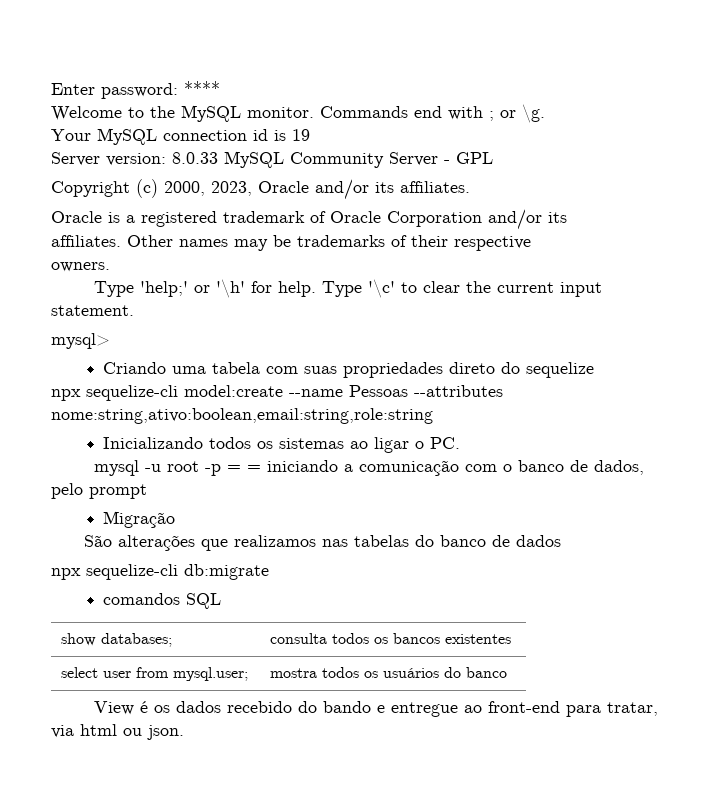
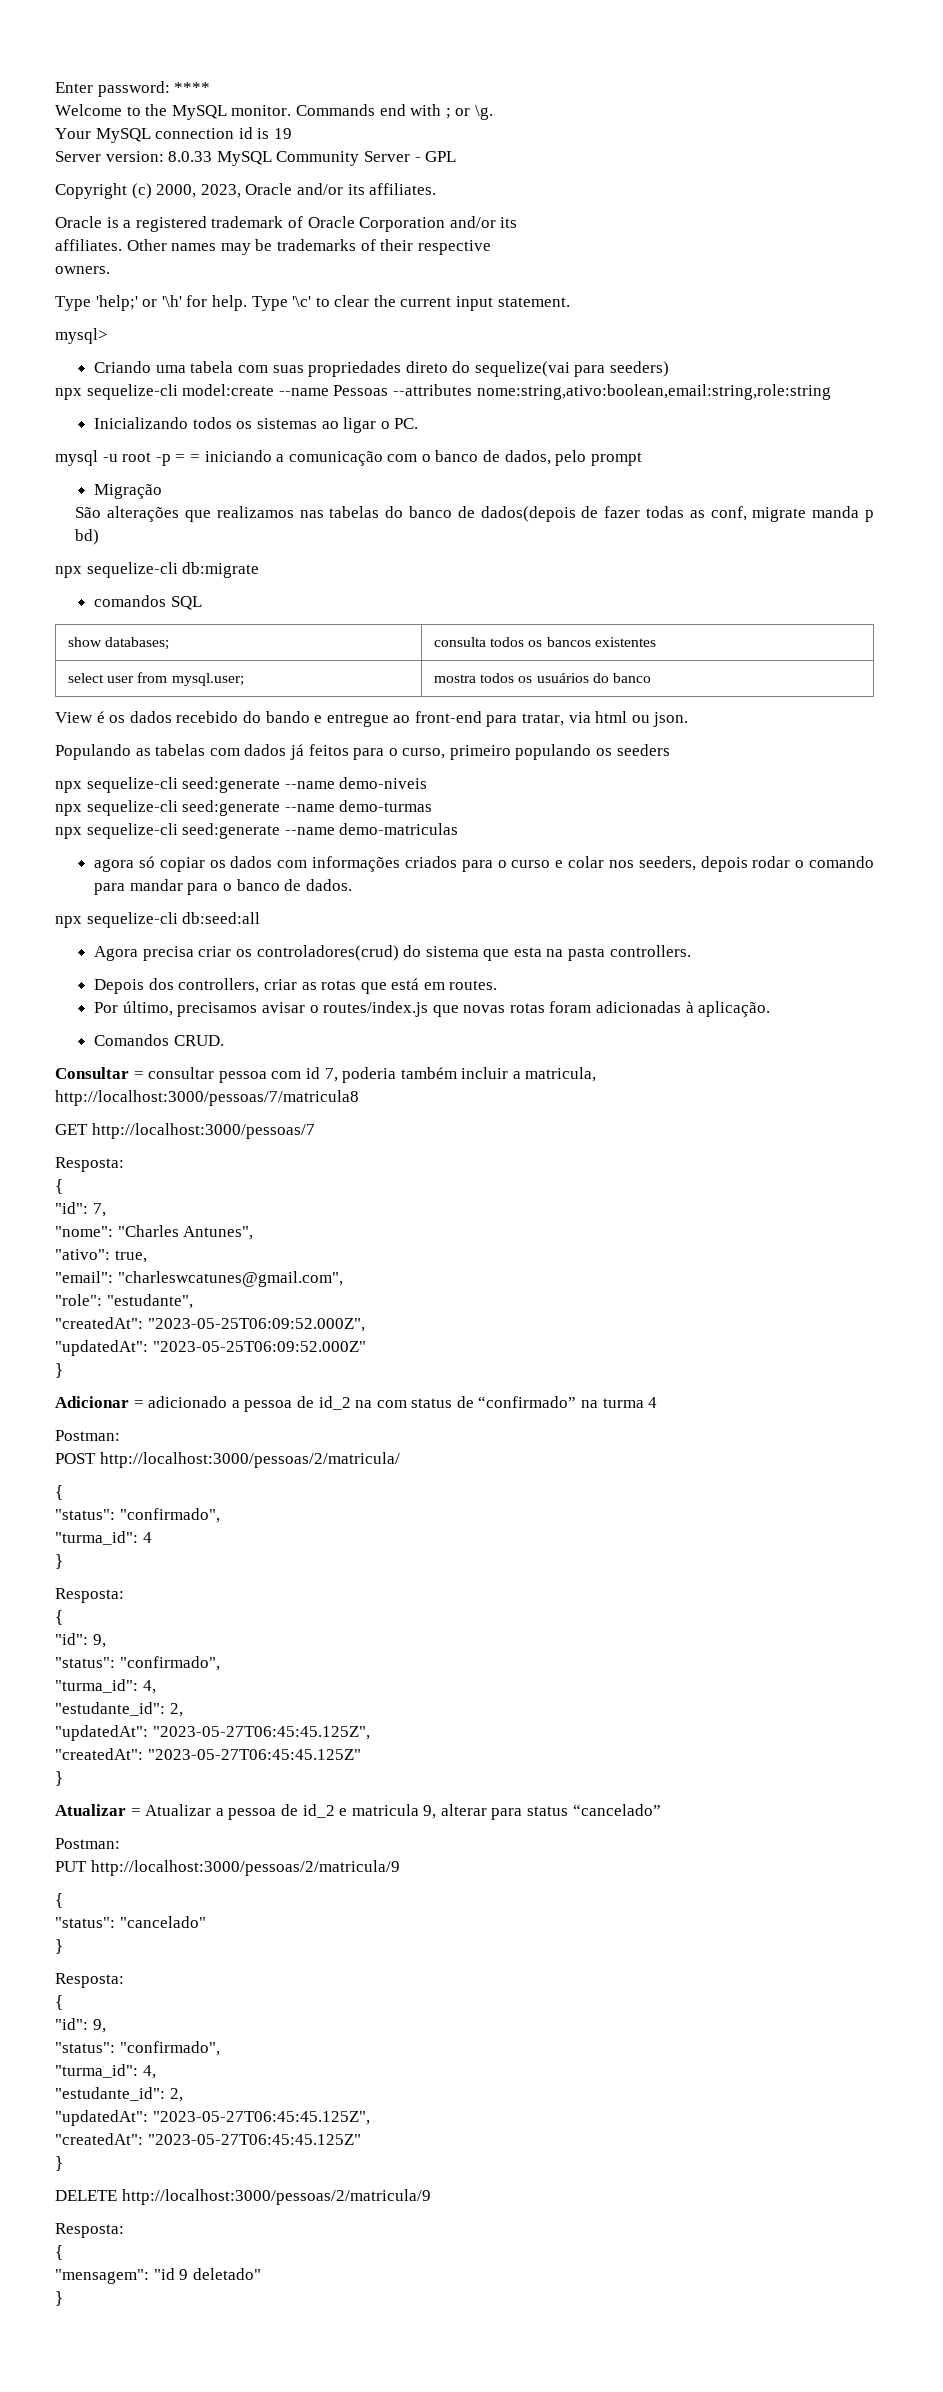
[526,362,595,378] sequelize -> [474,361,670,377] sequelize(vai para seeders)
[516,535,562,547] dados -> [480,506,875,522] [75,529,100,545] dados(depois de fazer todas as conf, migrate manda p bd)
(184, 732) none -> [55,744,670,760] [55,777,428,793] [55,800,433,816] [55,823,459,839] [94,856,875,872] [94,879,352,895] [55,912,261,928] [94,945,691,961] [94,978,498,994] [94,1001,771,1017] [94,1034,224,1046] [55,1067,597,1083] [55,1090,359,1106] [55,1123,315,1139] [55,1157,124,1172] [55,1179,63,1194] [55,1202,106,1217] [55,1225,254,1240] [55,1249,147,1263] [55,1271,343,1287] [55,1294,193,1309] [55,1317,365,1332] [55,1340,366,1356] [55,1363,63,1378] [55,1396,658,1412] [55,1430,120,1441] [55,1452,400,1468] [55,1485,63,1500] [55,1508,220,1523] [55,1531,152,1545] [55,1554,63,1569] [55,1588,124,1603] [55,1610,63,1625] [55,1633,106,1648] [55,1656,220,1671] [55,1679,156,1694] [55,1702,183,1717] [55,1725,370,1741] [55,1748,361,1760] [55,1771,63,1786] [55,1804,661,1820] [55,1838,120,1849] [55,1860,400,1876] [55,1893,63,1908] [55,1916,206,1928] [55,1939,63,1954] [55,1973,124,1988] [55,1995,63,2010] [55,2018,106,2033] [55,2041,220,2056] [55,2064,156,2079] [55,2087,183,2102] [55,2110,370,2126] [55,2133,361,2145] [55,2156,63,2171] [55,2189,431,2205] [55,2223,124,2238] [55,2245,63,2260] [55,2268,261,2284] [55,2291,63,2306] // Populando as tabelas com dados já feitos para o curso, primeiro populando os seeders // npx sequelize-cli seed:generate --name demo-niveis // npx sequelize-cli seed:generate --name demo-turmas // npx sequelize-cli seed:generate --name demo-matriculas // agora só copiar os dados com informações criados para o curso e colar nos seeders, depois rodar o comando para mandar para o banco de dados. // npx sequelize-cli db:seed:all // Agora precisa criar os controladores(crud) do sistema que esta na pasta controllers. // Depois dos controllers, criar as rotas que está em routes. // Por último, precisamos avisar o routes/index.js que novas rotas foram adicionadas à aplicação. // Comandos CRUD. // Consultar = consultar pessoa com id 7, poderia também incluir a matricula, http://localhost:3000/pessoas/7/matricula8 // GET http://localhost:3000/pessoas/7 // Resposta: // { // "id": 7, // "nome": "Charles Antunes", // "ativo": true, // "email": "charleswcatunes@gmail.com", // "role": "estudante", // "createdAt": "2023-05-25T06:09:52.000Z", // "updatedAt": "2023-05-25T06:09:52.000Z" // } // Adicionar = adicionado a pessoa de id_2 na com status de “confirmado” na turma 4 // Postman: // POST http://localhost:3000/pessoas/2/matricula/ // { // "status": "confirmado", // "turma_id": 4 // } // Resposta: // { // "id": 9, // "status": "confirmado", // "turma_id": 4, // "estudante_id": 2, // "updatedAt": "2023-05-27T06:45:45.125Z", // "createdAt": "2023-05-27T06:45:45.125Z" // } // Atualizar = Atualizar a pessoa de id_2 e matricula 9, alterar para status “cancelado” // Postman: // PUT http://localhost:3000/pessoas/2/matricula/9 // { // "status": "cancelado" // } // Resposta: // { // "id": 9, // "status": "confirmado", // "turma_id": 4, // "estudante_id": 2, // "updatedAt": "2023-05-27T06:45:45.125Z", // "createdAt": "2023-05-27T06:45:45.125Z" // } // DELETE http://localhost:3000/pessoas/2/matricula/9 // Resposta: // { // "mensagem": "id 9 deletado" // }

